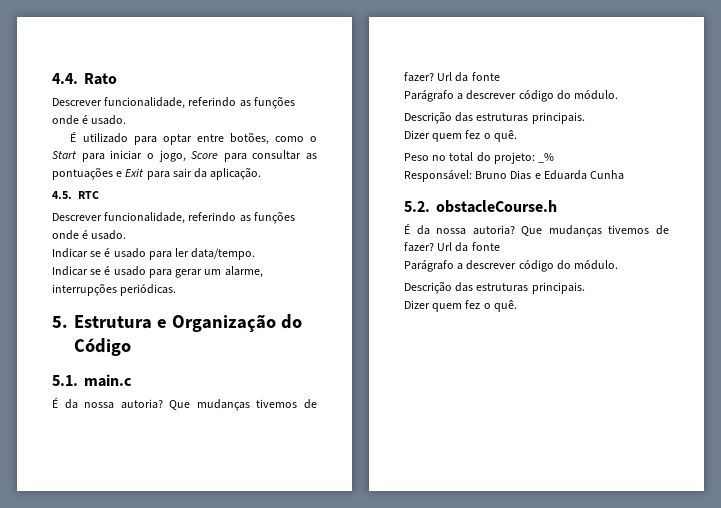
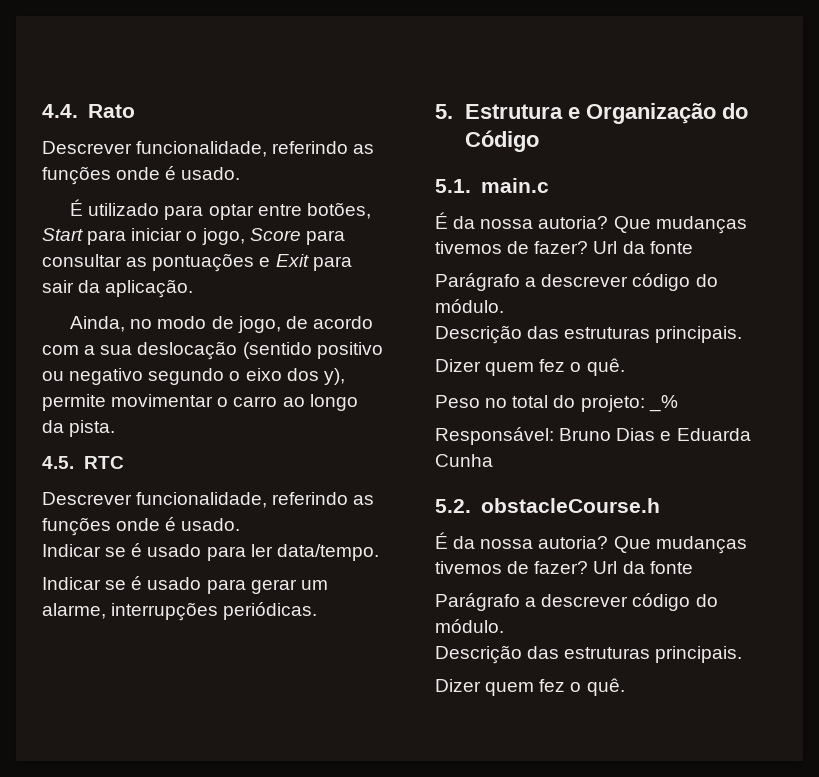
[274,136,317,142] como o -> (371, 210) none
(262, 173) none -> [70,316,373,333] [42,341,383,360] [42,368,345,385] [42,394,358,411] [42,420,116,437] // Ainda, no modo de jogo, de acordo com a sua deslocação (sentido positivo ou negativo segundo o eixo dos y), permite movimentar o carro ao longo da pista.

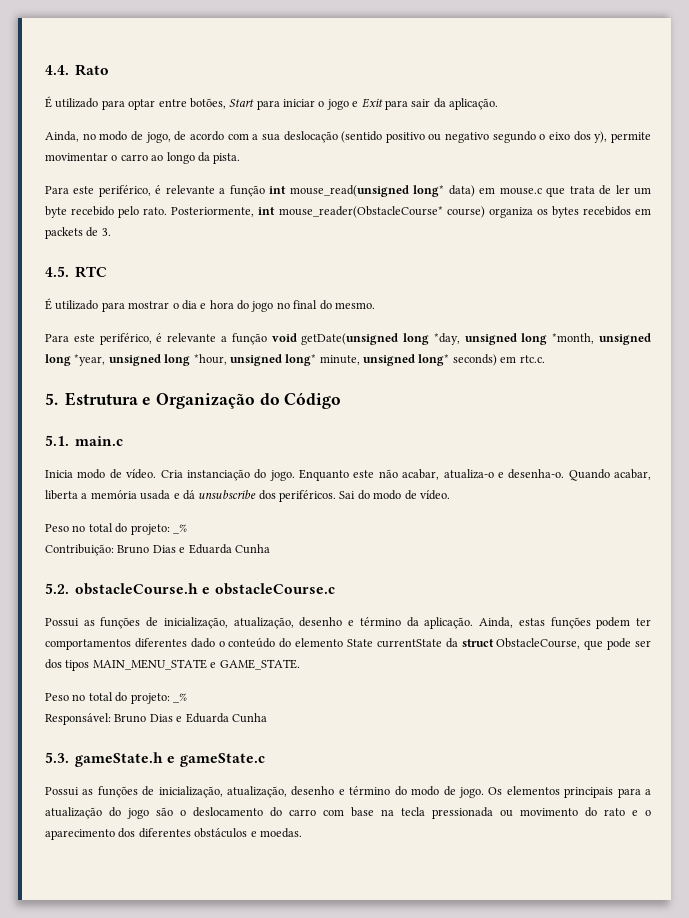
[42,141,375,157] [42,166,241,185] // Descrever funcionalidade, referindo as funções onde é usado. -> (110, 70) none
[201,228,345,245] [42,253,255,272] jogo, Score para consultar as pontuações -> [326,99,349,110] jogo
[42,456,124,469] [42,492,375,508] [42,517,241,536] [42,543,379,561] [42,576,328,594] [42,602,318,621] 4.5. RTC // Descrever funcionalidade, referindo as funções onde é usado. // Indicar se é usado para ler data/tempo. // Indicar se é usado para gerar um alarme, interrupções periódicas. -> [45,185,652,197] [45,206,651,218] [45,227,111,239] [45,266,108,278] [45,298,375,312] [45,333,651,345] [45,354,545,366] Para este periférico, é relevante a função int mouse_read(unsigned long* data) em mouse.c que trata de ler um byte recebido pelo rato. Posteriormente, int mouse_reader(ObstacleCourse* course) organiza os bytes recebidos em packets de 3. // 4.5. RTC // É utilizado para mostrar o dia e hora do jogo no final do mesmo. // Para este periférico, é relevante a função void getDate(unsigned long *day, unsigned long *month, unsigned long *year, unsigned long *hour, unsigned long* minute, unsigned long* seconds) em rtc.c.
[435,212,747,234] [435,241,693,254] [435,273,718,291] [435,299,504,313] [435,325,743,344] [435,358,625,376] É da nossa autoria? Que mudanças tivemos de fazer? Url da fonte // Parágrafo a descrever código do módulo. // Descrição das estruturas principais. // Dizer quem fez o quê. -> [45,469,651,481] [45,490,450,502] [45,523,187,535] [45,544,270,556] [45,583,335,595] [45,617,652,629] [45,637,651,650] [45,659,300,671] Inicia modo de vídeo. Cria instanciação do jogo. Enquanto este não acabar, atualiza-o e desenha-o. Quando acabar, liberta a memória usada e dá unsubscribe dos periféricos. Sai do modo de vídeo. // Peso no total do projeto: _% // Contribuição: Bruno Dias e Eduarda Cunha // 5.2. obstacleCourse.h e obstacleCourse.c // Possui as funções de inicialização, atualização, desenho e término da aplicação. Ainda, estas funções podem ter comportamentos diferentes dado o conteúdo do elemento State currentState da struct ObstacleCourse, que pode ser dos tipos MAIN_MENU_STATE e GAME_STATE.
[435,498,660,513] [435,532,747,554] [435,561,693,574] [435,593,718,611] [435,619,504,633] [435,645,743,664] [435,678,625,696] 5.2. obstacleCourse.h // É da nossa autoria? Que mudanças tivemos de fazer? Url da fonte // Parágrafo a descrever código do módulo. // Descrição das estruturas principais. // Dizer quem fez o quê. -> [45,752,265,767] [45,786,652,798] [45,807,651,819] [45,828,302,840] 5.3. gameState.h e gameState.c // Possui as funções de inicialização, atualização, desenho e término do modo de jogo. Os elementos principais para a atualização do jogo são o deslocamento do carro com base na tecla pressionada ou movimento do rato e o aparecimento dos diferentes obstáculos e moedas.

